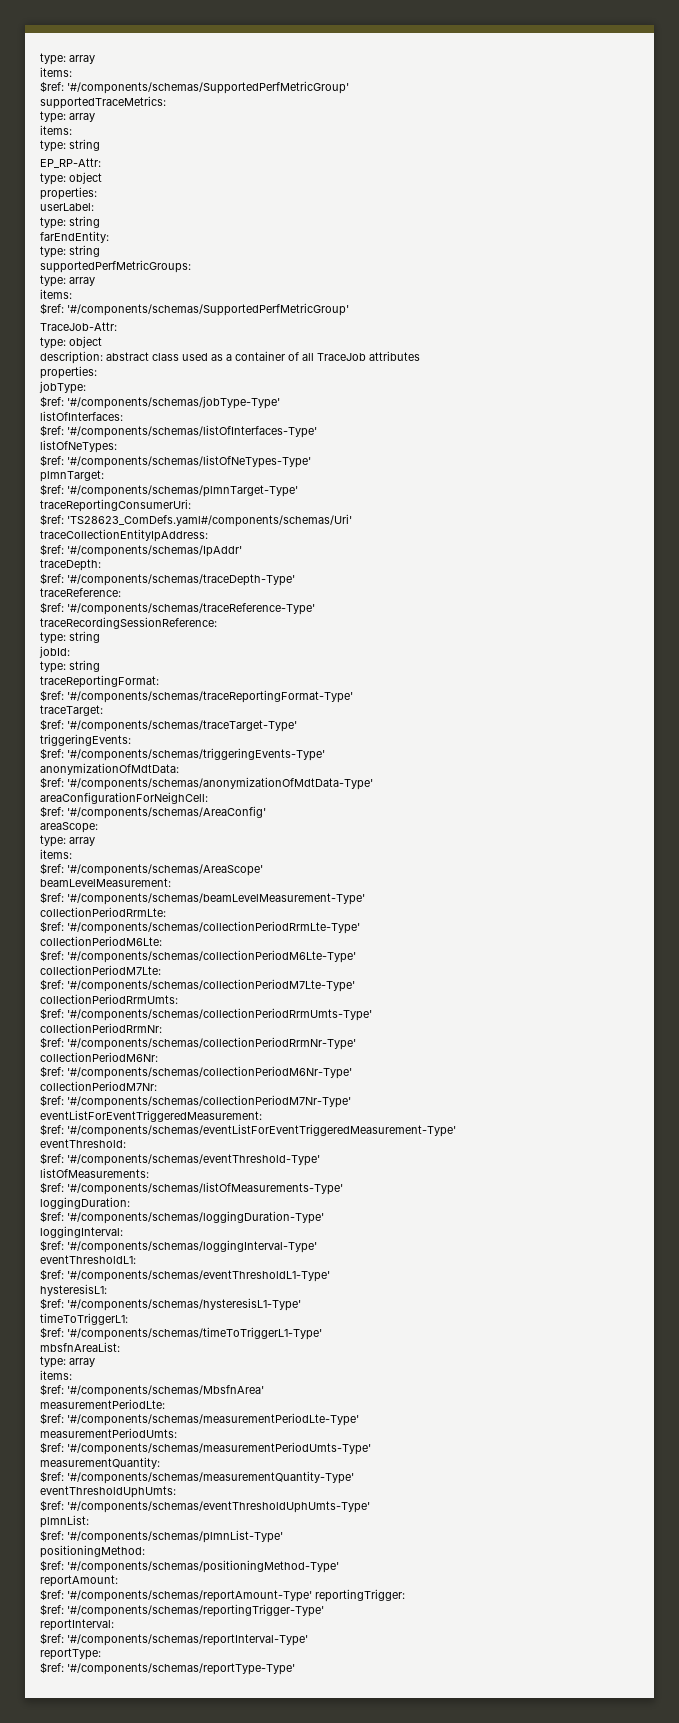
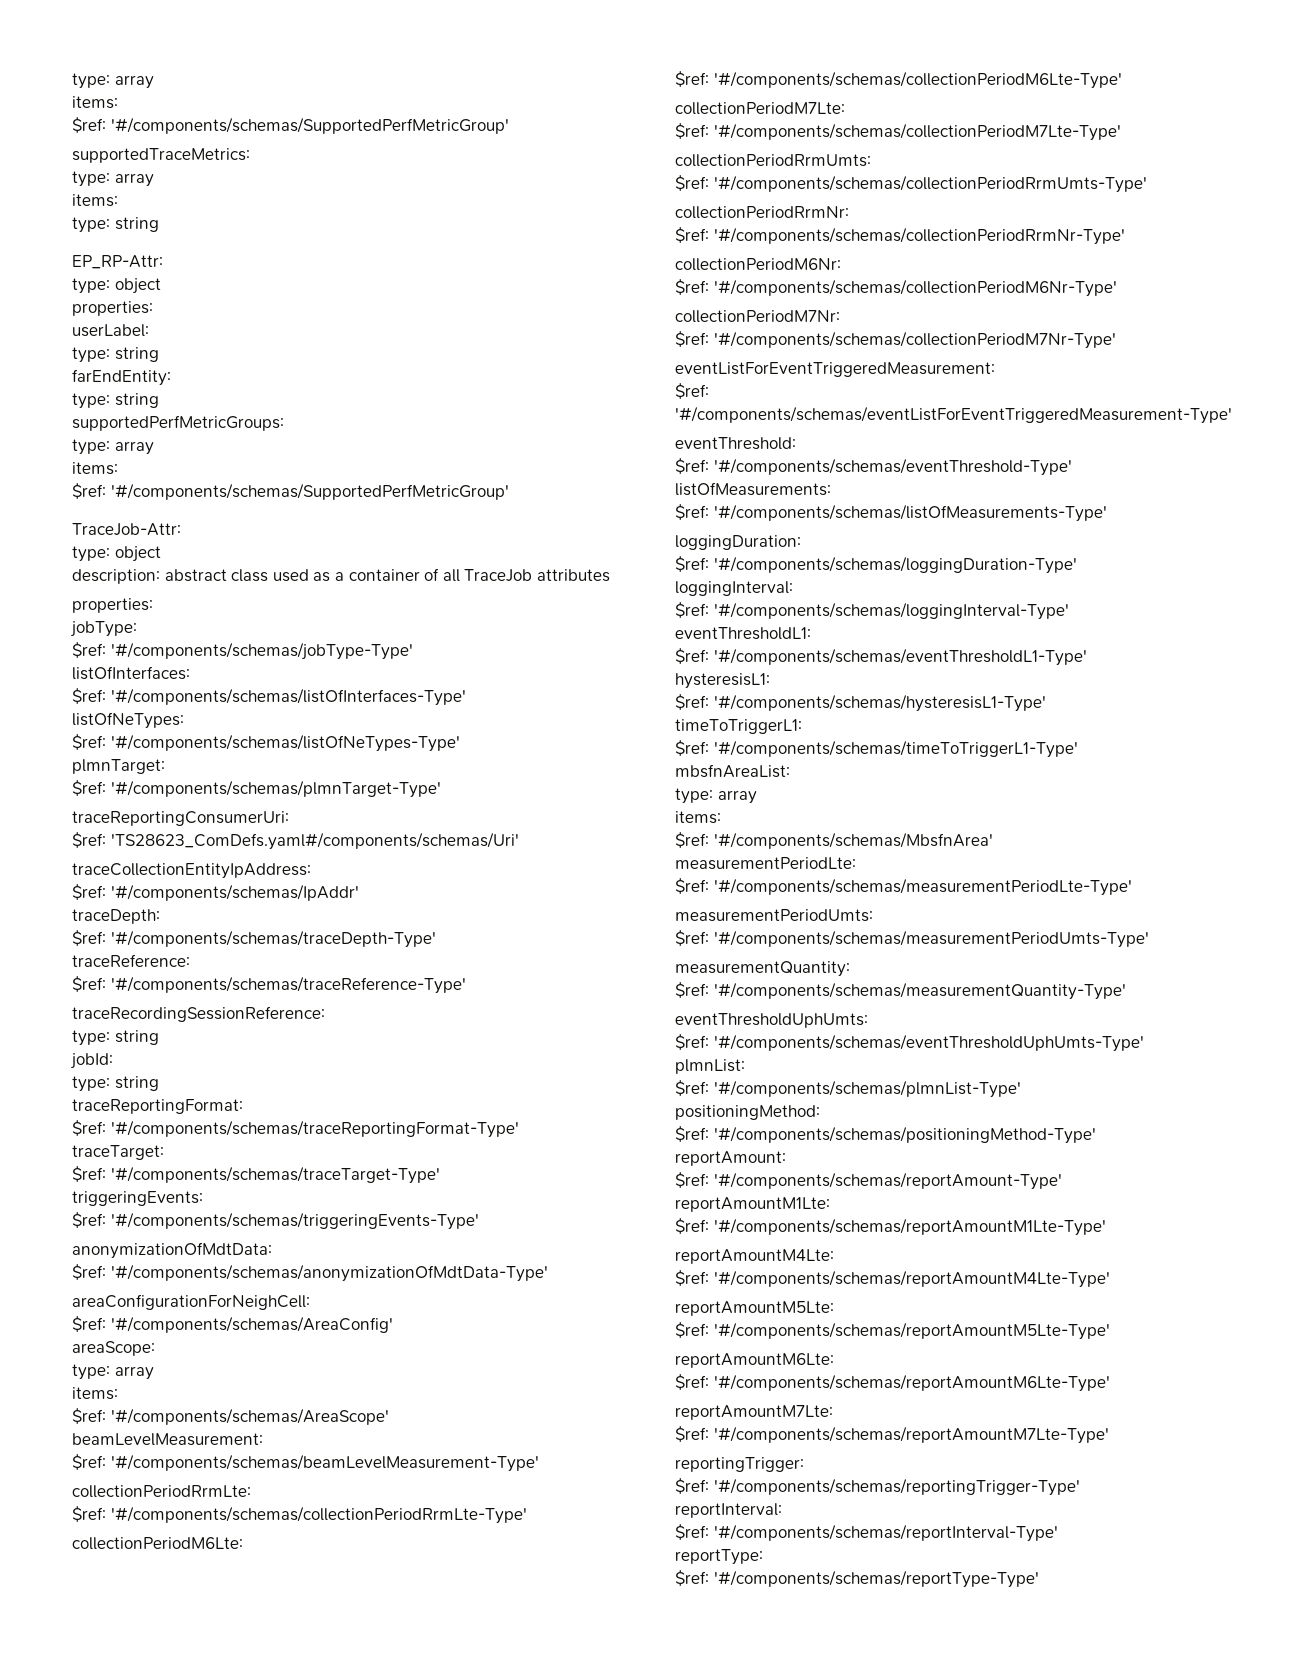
(312, 1596) none -> [675,1197,830,1212] [675,1218,1106,1236] [675,1249,834,1264] [675,1270,1110,1288] [675,1301,834,1316] [675,1322,1110,1340] [675,1353,834,1368] [675,1374,1110,1392] [675,1405,833,1420] [675,1426,1109,1444] // reportAmountM1Lte: // $ref: '#/components/schemas/reportAmountM1Lte-Type' // reportAmountM4Lte: // $ref: '#/components/schemas/reportAmountM4Lte-Type' // reportAmountM5Lte: // $ref: '#/components/schemas/reportAmountM5Lte-Type' // reportAmountM6Lte: // $ref: '#/components/schemas/reportAmountM6Lte-Type' // reportAmountM7Lte: // $ref: '#/components/schemas/reportAmountM7Lte-Type' //

